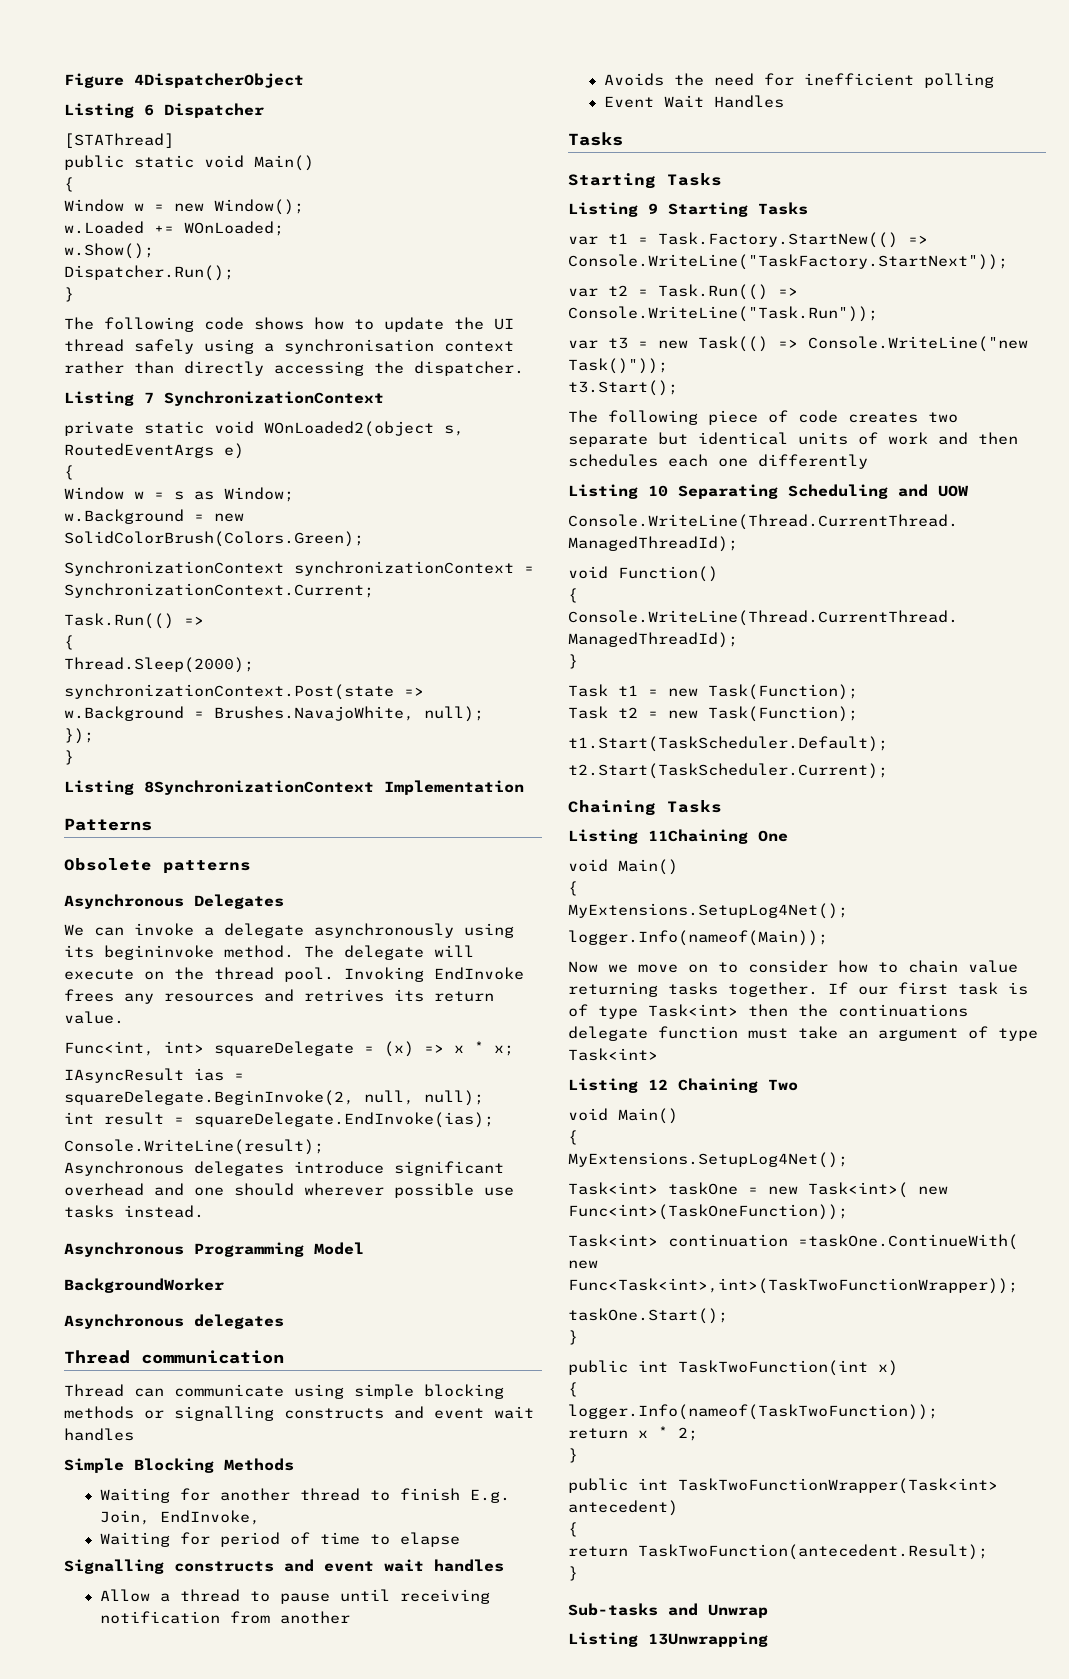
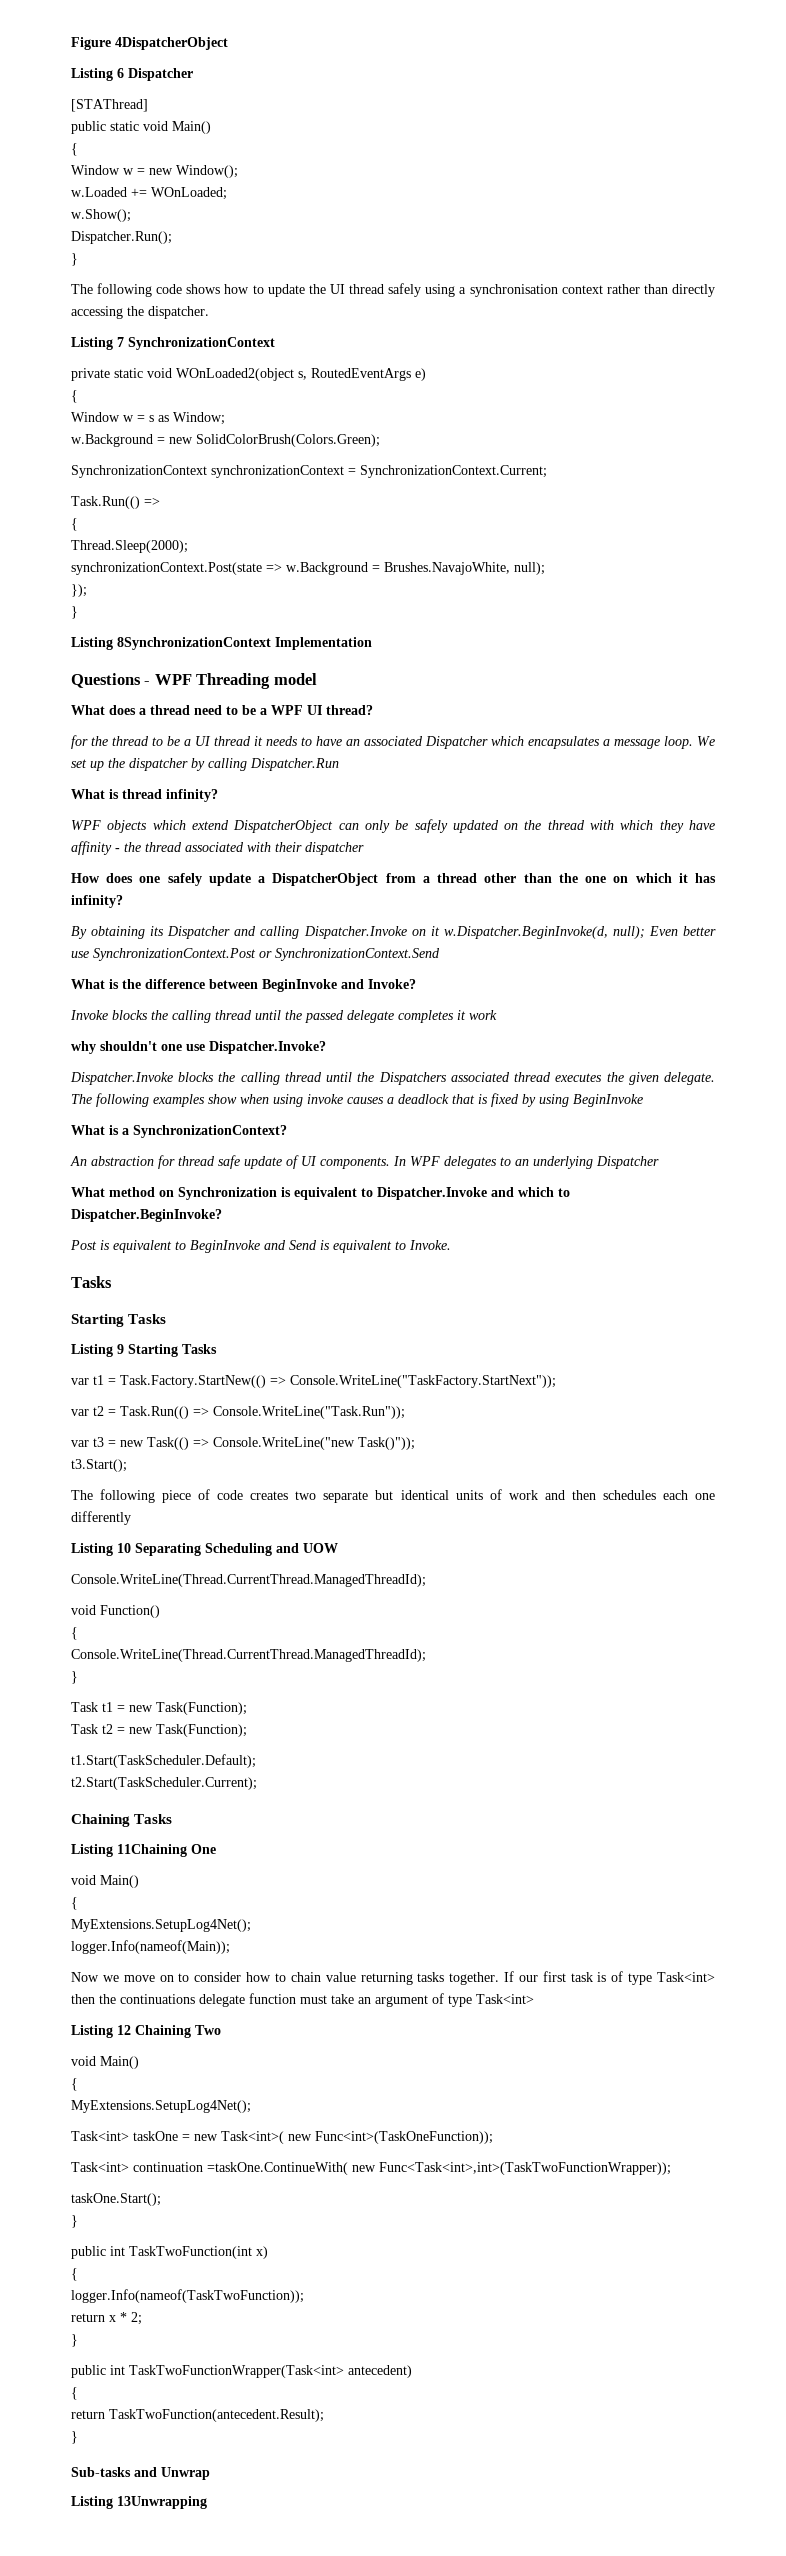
[64,818,152,831] [64,858,251,874] [64,894,284,909] [64,923,514,938] [64,945,474,960] [64,967,524,982] [64,989,494,1004] [64,1011,124,1024] [64,1041,514,1057] [64,1068,244,1083] [64,1090,484,1106] [64,1112,494,1128] [64,1139,324,1155] [64,1161,504,1176] [64,1183,514,1198] [64,1205,204,1218] [64,1242,364,1257] [64,1278,224,1293] [64,1314,284,1329] [64,1350,284,1364] [64,1384,504,1399] [64,1406,534,1421] [64,1428,134,1441] [64,1458,294,1473] [99,1488,510,1503] [99,1510,260,1525] [99,1532,460,1547] [64,1559,504,1574] [99,1589,490,1604] [99,1611,350,1624] [603,73,994,88] [603,95,784,108] Patterns // Obsolete patterns // Asynchronous Delegates // We can invoke a delegate asynchronously using its begininvoke method. The delegate will execute on the thread pool. Invoking EndInvoke frees any resources and retrives its return value. // Func<int, int> squareDelegate = (x) => x * x; // IAsyncResult ias = squareDelegate.BeginInvoke(2, null, null); // int result = squareDelegate.EndInvoke(ias); // Console.WriteLine(result); // Asynchronous delegates introduce significant overhead and one should wherever possible use tasks instead. // Asynchronous Programming Model // BackgroundWorker // Asynchronous delegates // Thread communication // Thread can communicate using simple blocking methods or signalling constructs and event wait handles // Simple Blocking Methods // Waiting for another thread to finish E.g. Join, EndInvoke, // Waiting for period of time to elapse // Signalling constructs and event wait handles // Allow a thread to pause until receiving notification from another // Avoids the need for inefficient polling // Event Wait Handles -> [71,673,317,689] [71,705,373,715] [71,735,715,749] [71,758,339,771] [71,789,218,802] [71,819,715,833] [71,841,364,855] [71,873,717,886] [71,895,123,908] [71,926,717,939] [71,948,440,961] [71,979,416,992] [70,1010,497,1023] [71,1041,326,1054] [70,1072,716,1085] [71,1093,643,1107] [71,1125,287,1138] [70,1155,659,1169] [71,1187,570,1200] [71,1209,222,1222] [70,1240,451,1253] Questions - WPF Threading model // What does a thread need to be a WPF UI thread? // for the thread to be a UI thread it needs to have an associated Dispatcher which encapsulates a message loop. We set up the dispatcher by calling Dispatcher.Run // What is thread infinity? // WPF objects which extend DispatcherObject can only be safely updated on the thread with which they have affinity - the thread associated with their dispatcher // How does one safely update a DispatcherObject from a thread other than the one on which it has infinity? // By obtaining its Dispatcher and calling Dispatcher.Invoke on it w.Dispatcher.BeginInvoke(d, null); Even better use SynchronizationContext.Post or SynchronizationContext.Send // What is the difference between BeginInvoke and Invoke? // Invoke blocks the calling thread until the passed delegate completes it work // why shouldn't one use Dispatcher.Invoke? // Dispatcher.Invoke blocks the calling thread until the Dispatchers associated thread executes the given delegate. The following examples show when using invoke causes a deadlock that is fixed by using BeginInvoke // What is a SynchronizationContext? // An abstraction for thread safe update of UI components. In WPF delegates to an underlying Dispatcher // What method on Synchronization is equivalent to Dispatcher.Invoke and which to Dispatcher.BeginInvoke? // Post is equivalent to BeginInvoke and Send is equivalent to Invoke.

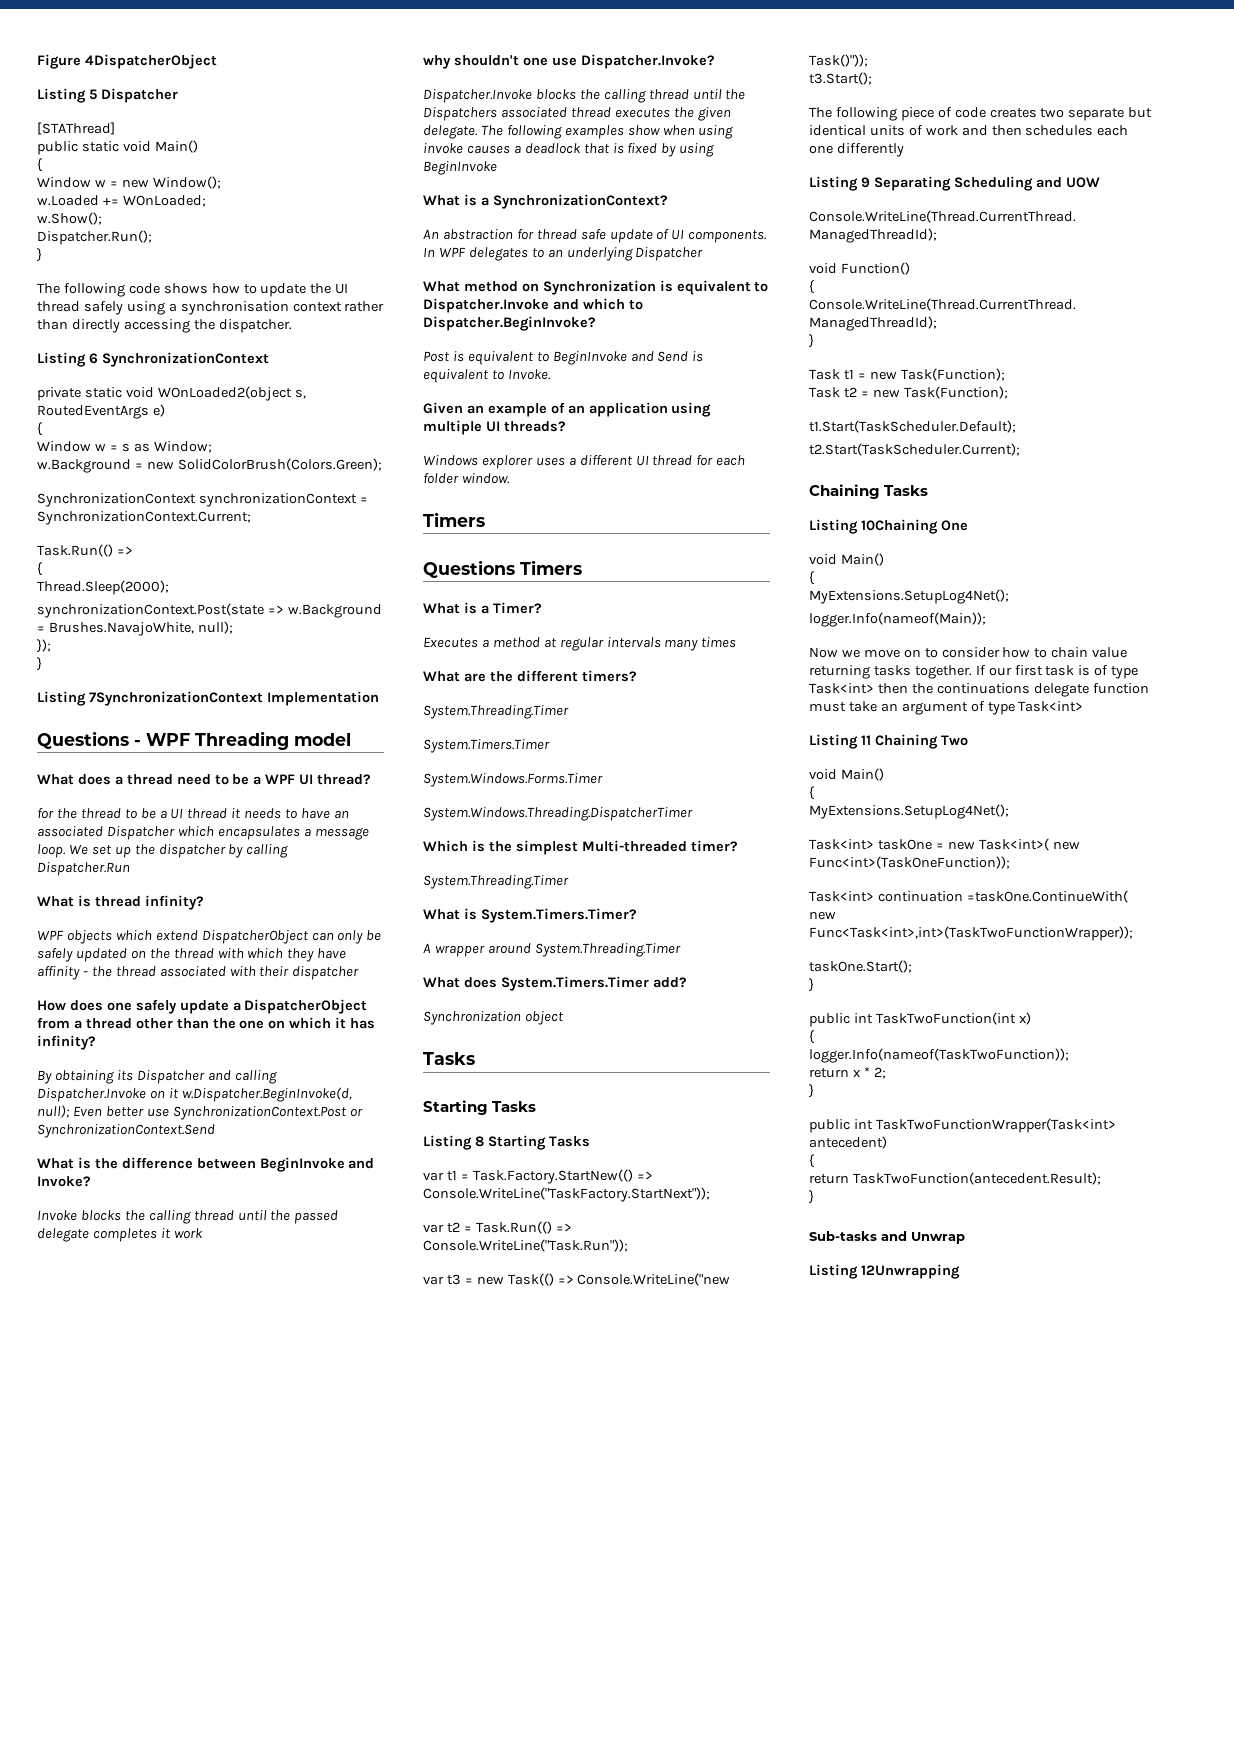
[117,68,124,78] 6 -> [88,89,97,100] 5
[117,337,124,347] 7 -> [88,353,98,364] 6
[117,637,271,650] 8SynchronizationContext -> [88,691,263,706] 7SynchronizationContext
(451, 1245) none -> [423,402,712,417] [423,420,566,435] [423,455,746,469] [423,473,510,484] [423,512,485,527] [423,560,582,578] [423,602,542,614] [423,637,737,651] [423,670,637,682] [423,705,569,719] [423,739,550,753] [423,773,603,787] [423,807,693,821] [423,840,738,855] [423,875,569,889] [423,908,637,923] [423,943,681,957] [423,976,687,991] [423,1011,564,1025] // Given an example of an application using multiple UI threads? // Windows explorer uses a different UI thread for each folder window. // Timers // Questions Timers // What is a Timer? // Executes a method at regular intervals many times // What are the different timers? // System.Threading.Timer // System.Timers.Timer // System.Windows.Forms.Timer // System.Windows.Threading.DispatcherTimer // Which is the simplest Multi-threaded timer? // System.Threading.Timer // What is System.Timers.Timer? // A wrapper around System.Threading.Timer // What does System.Timers.Timer add? // Synchronization object
[117,1344,124,1354] 9 -> [474,1136,484,1147] 8
[117,1543,131,1553] 10 -> [860,177,870,188] 9
[117,1844,187,1857] 11Chaining -> [860,519,938,534] 10Chaining
[117,2025,131,2035] 12 -> [860,735,871,745] 11
[117,2496,207,2509] 13Unwrapping -> [860,1264,960,1279] 12Unwrapping

